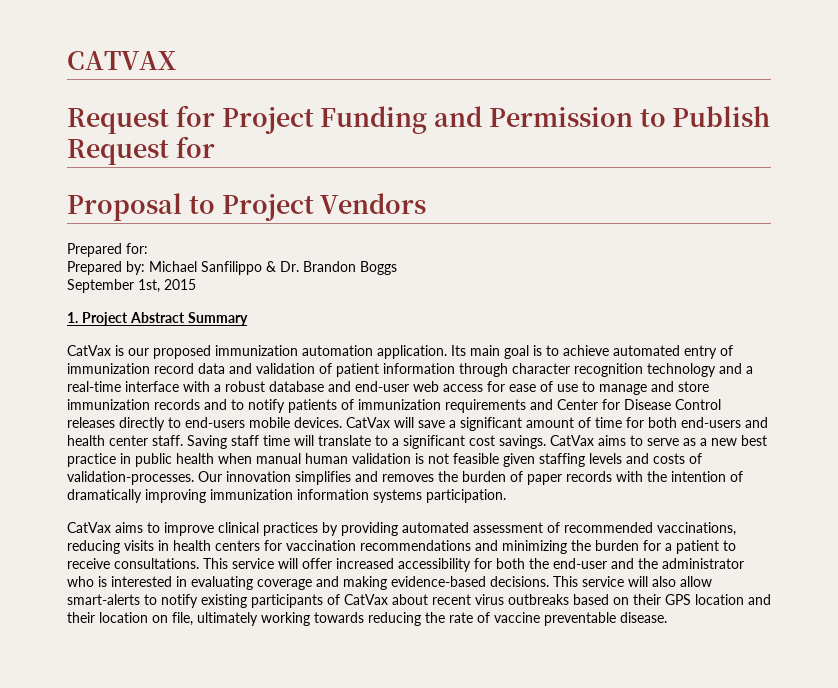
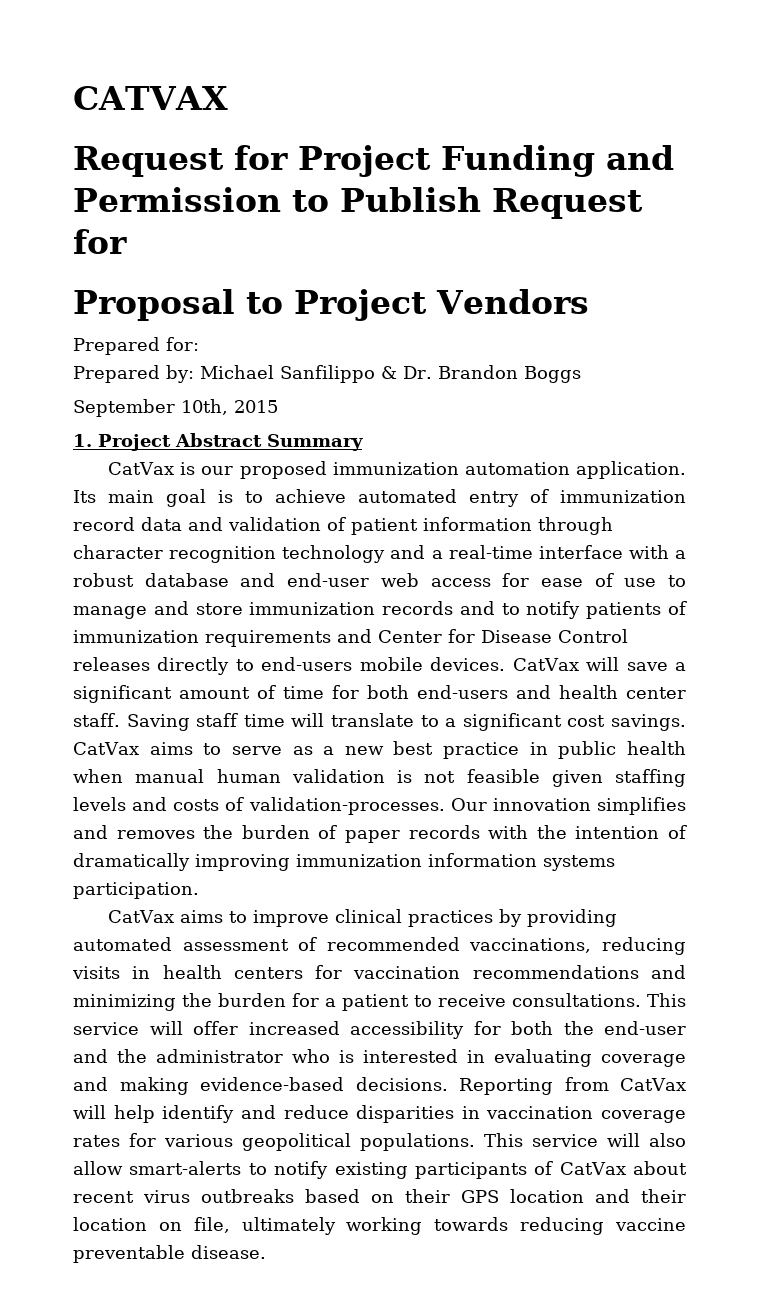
[138,279,160,293] 1st, -> [181,399,228,415] 10th,
(549, 581) none -> [459,1077,687,1095] [73,1105,686,1123] [73,1133,475,1151] Reporting from CatVax will help identify and reduce disparities in vaccination coverage rates for various geopolitical populations.
[425,612,490,623] the rate of -> (605, 1226) none

